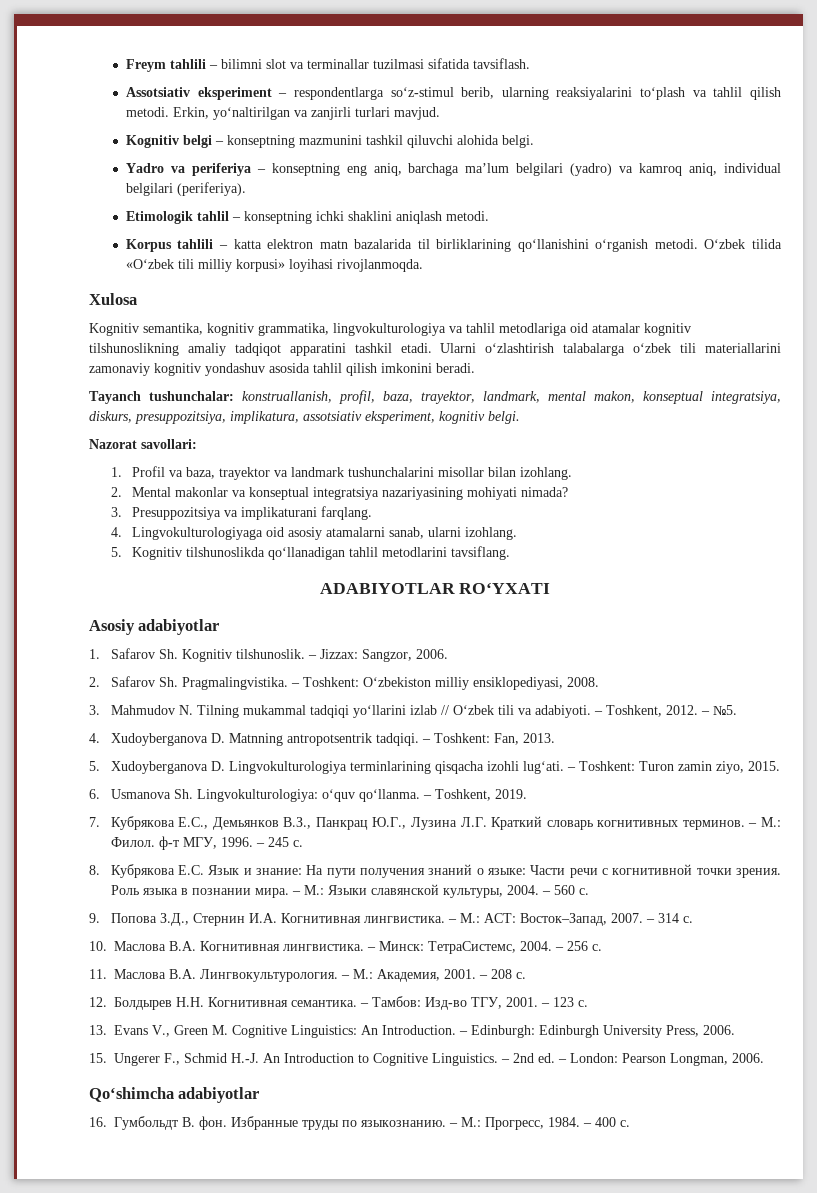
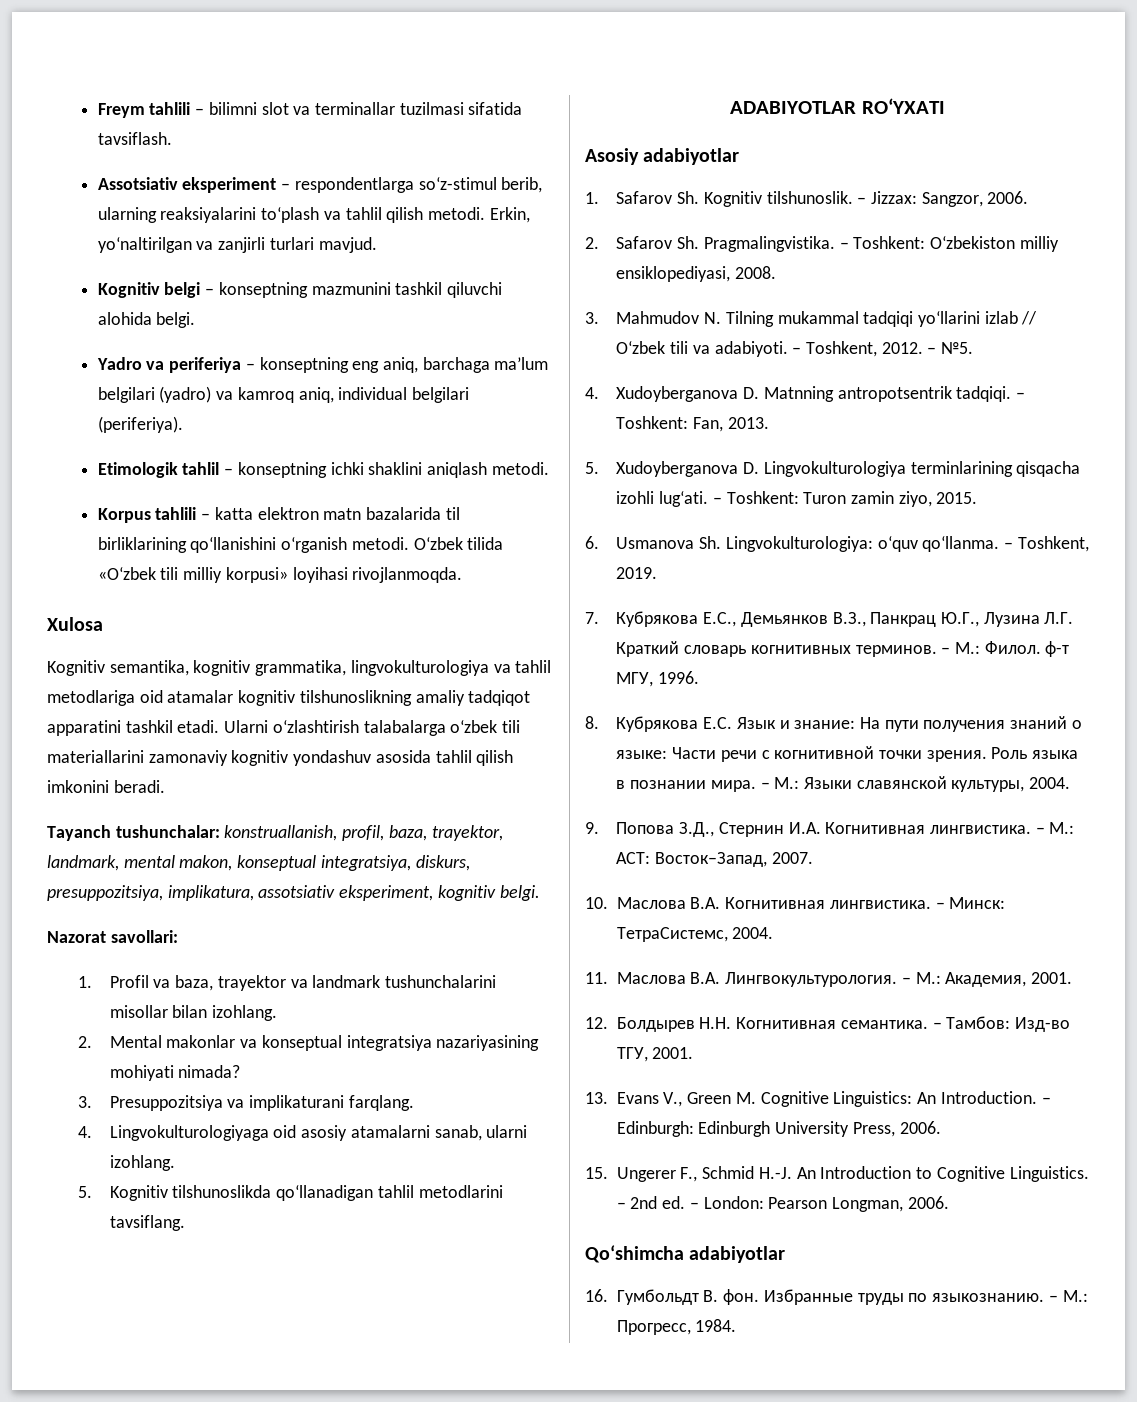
[255,837,303,847] – 245 с. -> (700, 677) none
[541,885,589,895] – 560 с. -> (1071, 783) none
[645,913,693,923] – 314 с. -> (813, 858) none
[555,941,602,951] – 256 с. -> (774, 933) none
[479,969,526,979] – 208 с. -> (1073, 978) none
[541,997,588,1007] – 123 с. -> (694, 1053) none
[583,1117,630,1127] – 400 с. -> (737, 1325) none

